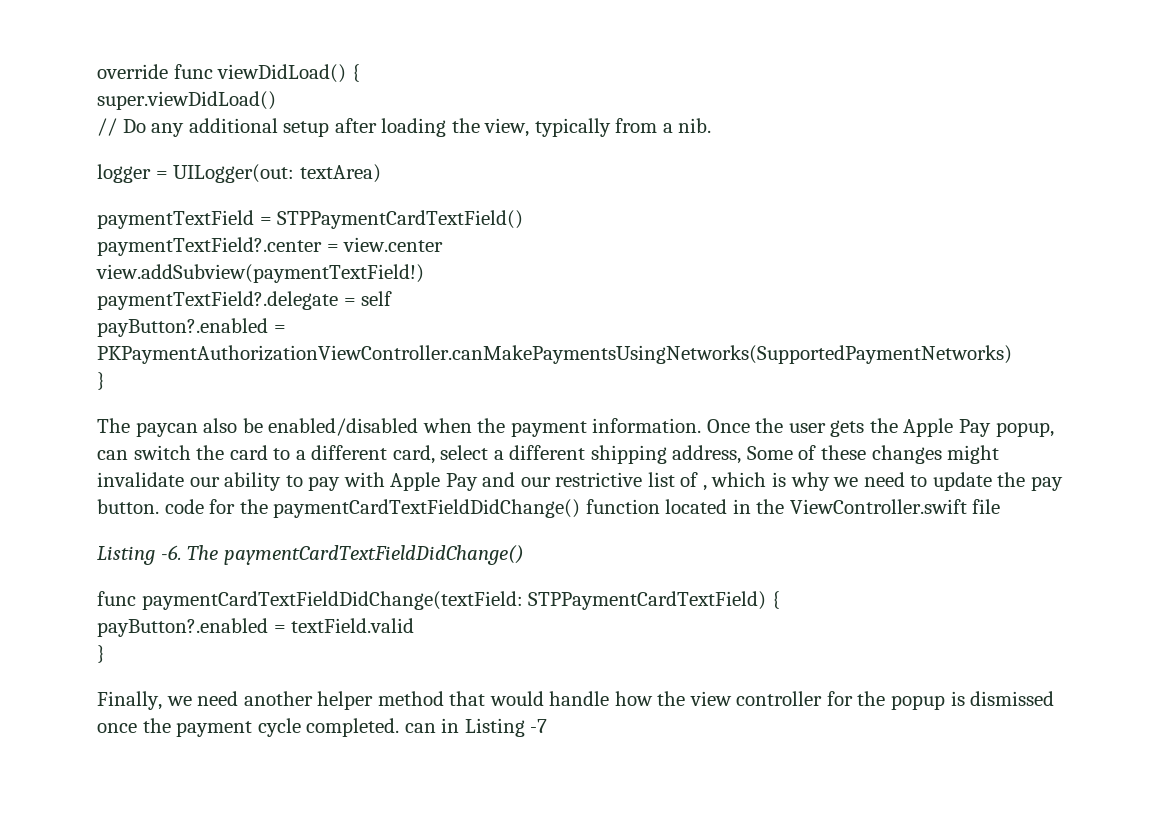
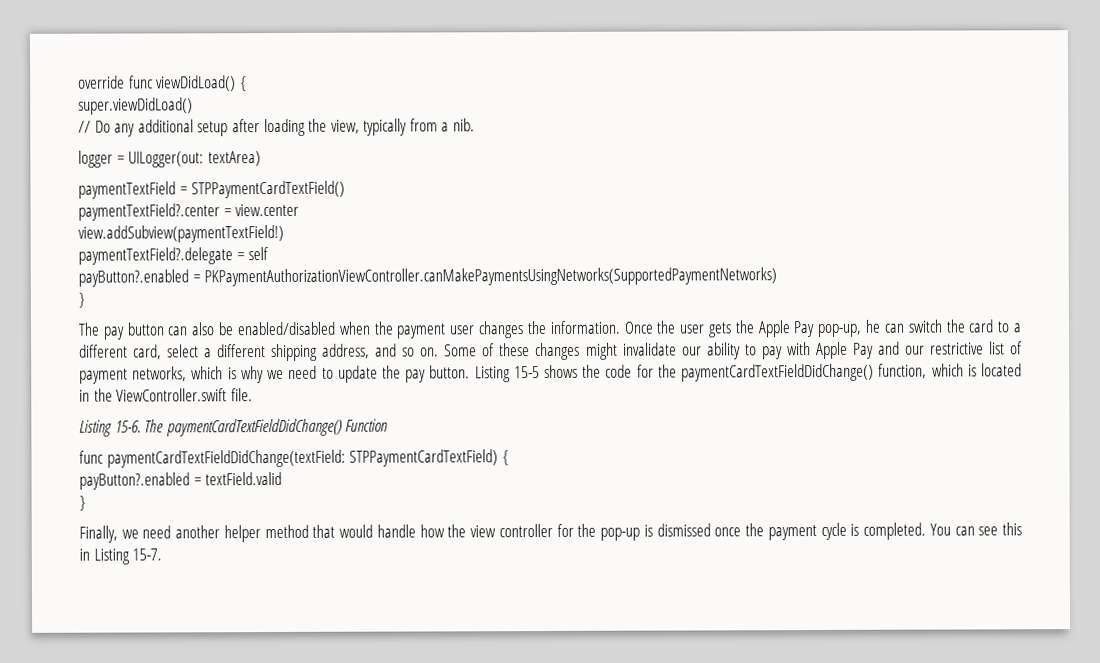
[135,422,198,437] paycan -> [102,322,189,340] pay button can
(587, 429) none -> [449,321,547,339] user changes the
[995,422,1054,437] popup, -> [817,319,882,338] pop-up, he
(742, 454) none -> [375,343,440,357] and so on.
[702,485,707,491] , -> [79,366,188,384] payment networks,
(159, 506) none -> [474,364,602,383] Listing 15-5 shows the
[585,499,660,514] function -> [878,363,977,379] function, which is
[972,499,1001,514] [97,545,182,565] file // Listing -6. -> [230,388,253,402] [79,419,141,437] file. // Listing 15-6.
(524, 555) none -> [345,418,389,432] Function
[891,695,946,710] popup -> [600,527,641,541] pop-up
[306,718,436,737] completed. can -> [850,522,1023,540] is completed. You can see this
[530,719,548,733] -7 -> [132,548,163,561] 15-7.

